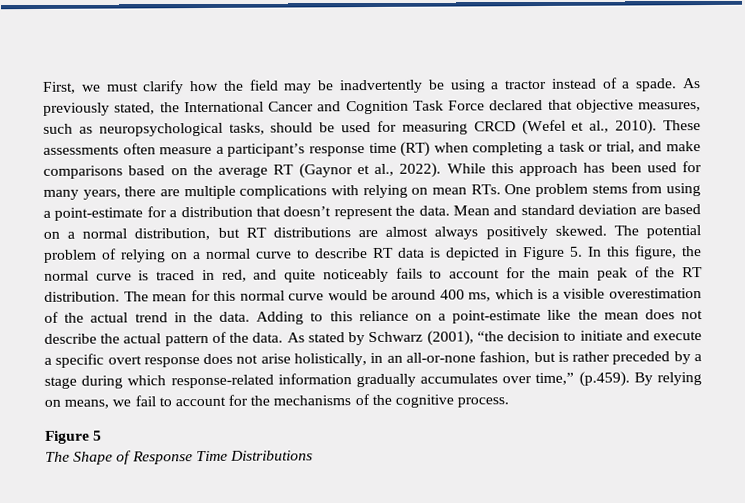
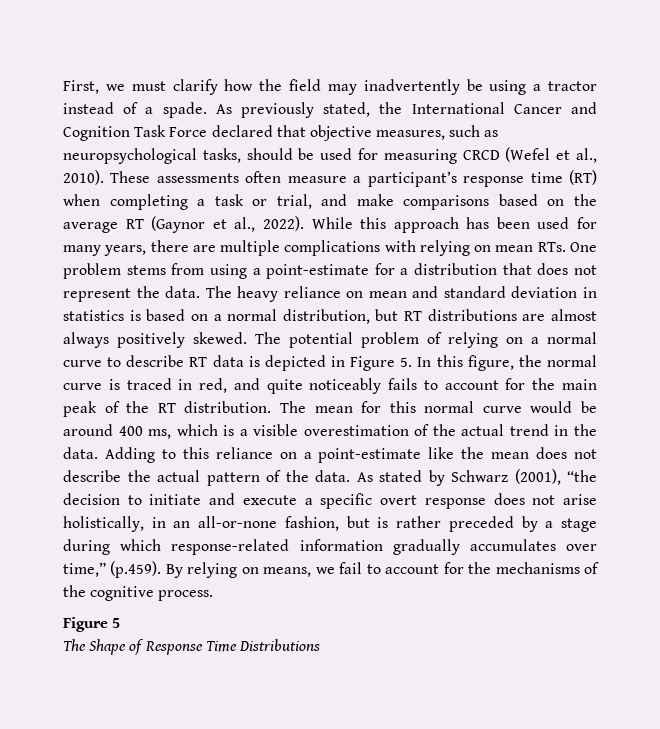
[317,80,335,91] be -> (357, 89) none
[283,206,332,217] doesn’t -> [537,263,597,275] does not
[452,204,661,216] Mean and standard deviation are -> [205,286,597,302] [63,310,141,321] The heavy reliance on mean and standard deviation in statistics is

